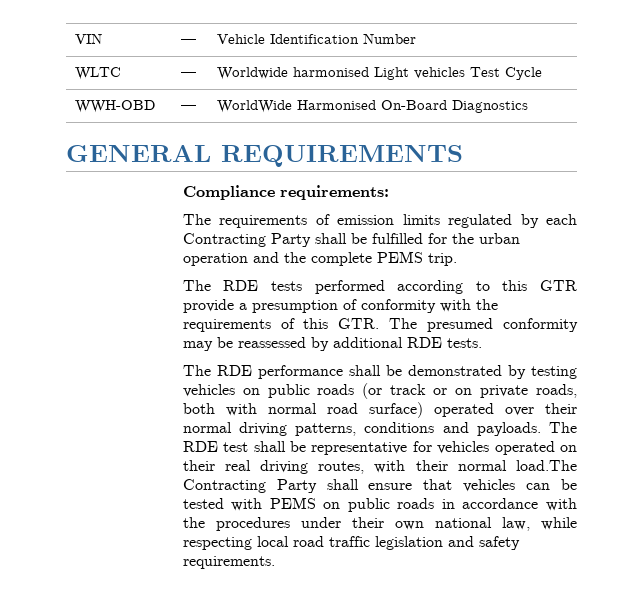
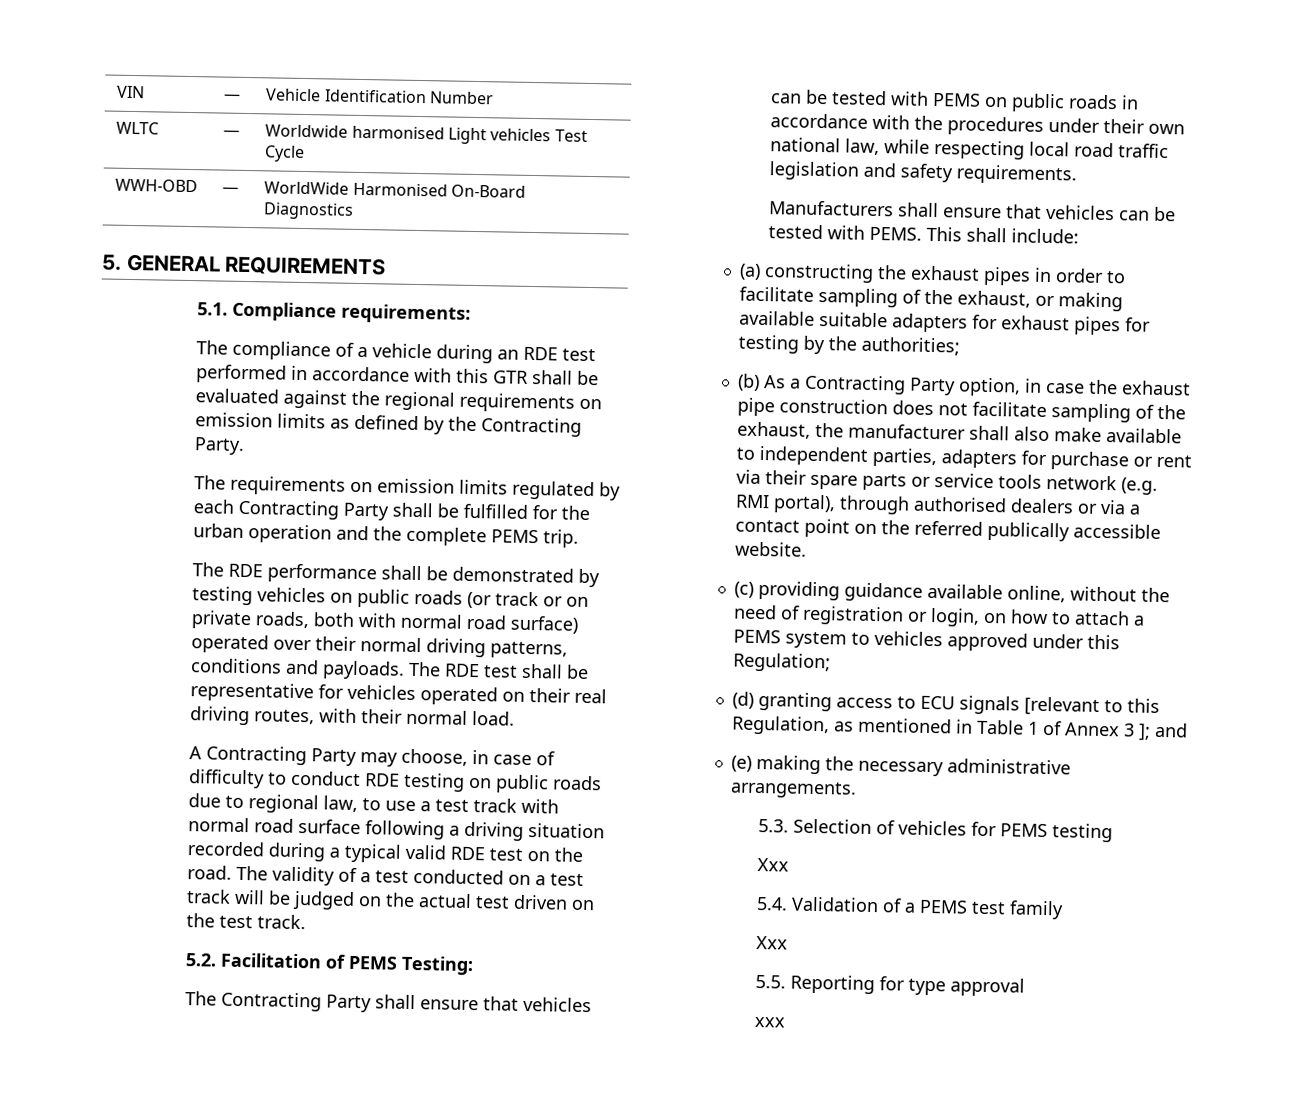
(529, 106) none -> [101,254,122,271] 5.
(463, 156) none -> [197,302,229,316] 5.1.
[219,214,330,228] requirements of -> [232,340,597,364] [196,364,600,386] [195,388,603,413] [195,412,583,437] [194,437,246,455] [194,475,374,496] compliance of a vehicle during an RDE test performed in accordance with this GTR shall be evaluated against the regional requirements on emission limits as defined by the Contracting Party. // The requirements on
[182,280,578,294] [182,299,498,313] [182,318,578,332] [182,337,482,351] // The RDE tests performed according to this GTR provide a presumption of conformity with the requirements of this GTR. The presumed conformity may be reassessed by additional RDE tests. -> (580, 538) none
[516,460,577,471] load.The -> [472,711,516,726] [189,745,556,767] [188,769,603,794] [188,793,560,814] [188,817,606,841] [187,841,584,863] [187,865,585,886] [186,889,596,911] [186,913,307,930] [185,952,475,976] [185,991,218,1006] load. // A Contracting Party may choose, in case of difficulty to conduct RDE testing on public roads due to regional law, to use a test track with normal road surface following a driving situation recorded during a typical valid RDE test on the road. The validity of a test conducted on a test track will be judged on the actual test driven on the test track. // 5.2. Facilitation of PEMS Testing: // The
(275, 562) none -> [769,200,1177,222] [768,224,1080,244] [738,263,1126,286] [738,286,1123,312] [738,310,1151,336] [737,334,960,356] [736,373,1191,397] [736,397,1186,423] [736,421,1182,444] [735,445,1192,471] [735,469,1158,495] [734,494,1141,515] [734,518,1161,542] [734,541,807,557] [733,580,1170,603] [732,604,1145,627] [732,629,1120,652] [732,652,831,673] [731,691,1160,716] [730,715,1188,741] [730,754,1071,777] [729,780,857,799] [758,818,1114,843] [757,858,790,872] [756,896,1065,920] [756,936,789,950] [755,974,1026,997] [754,1016,787,1028] // Manufacturers shall ensure that vehicles can be tested with PEMS. This shall include: // (a) constructing the exhaust pipes in order to facilitate sampling of the exhaust, or making available suitable adapters for exhaust pipes for testing by the authorities; // (b) As a Contracting Party option, in case the exhaust pipe construction does not facilitate sampling of the exhaust, the manufacturer shall also make available to independent parties, adapters for purchase or rent via their spare parts or service tools network (e.g. RMI portal), through authorised dealers or via a contact point on the referred publically accessible website. // (c) providing guidance available online, without the need of registration or login, on how to attach a PEMS system to vehicles approved under this Regulation; // (d) granting access to ECU signals [relevant to this Regulation, as mentioned in Table 1 of Annex 3 ]; and // (e) making the necessary administrative arrangements. // 5.3. Selection of vehicles for PEMS testing // Xxx // 5.4. Validation of a PEMS test family // Xxx // 5.5. Reporting for type approval // xxx

